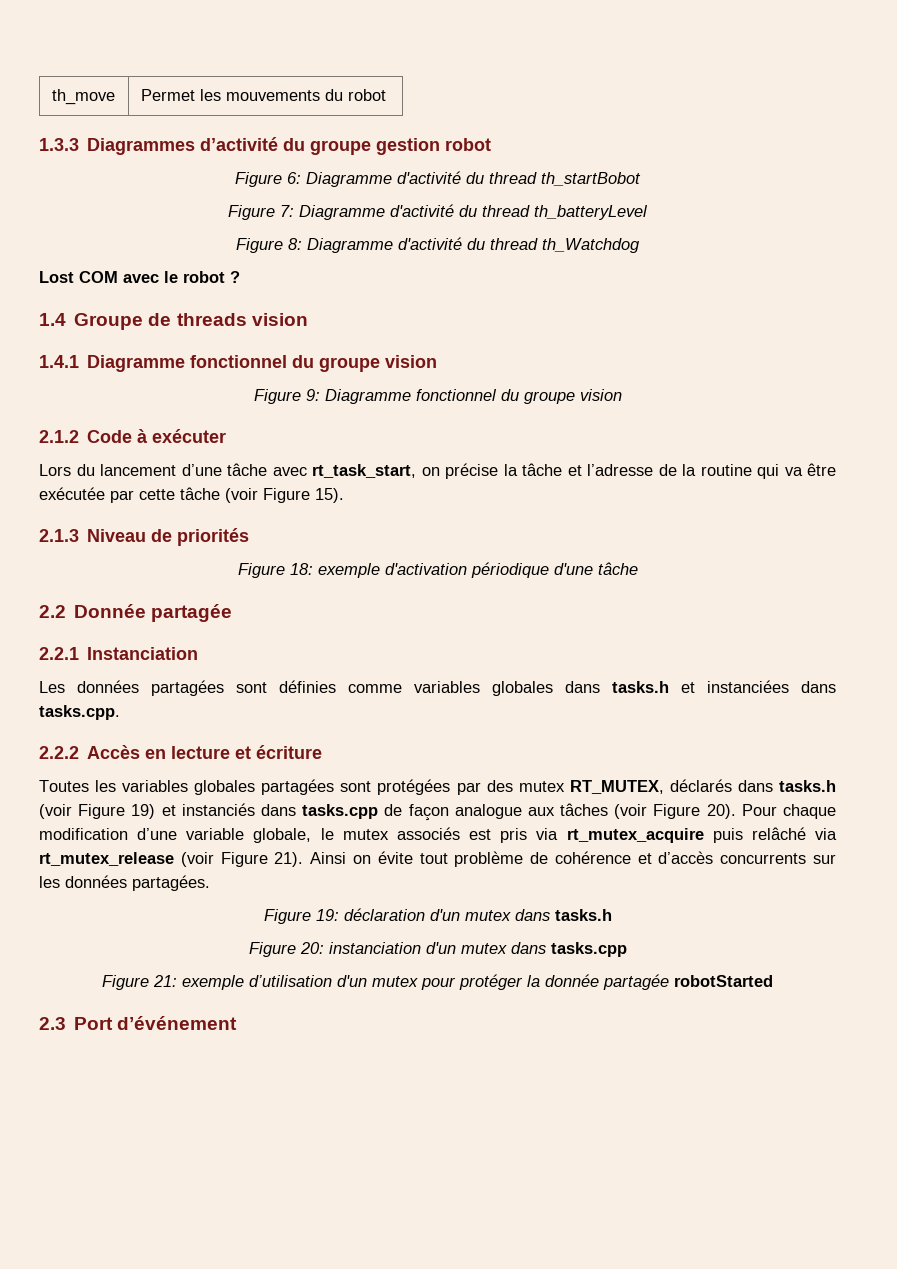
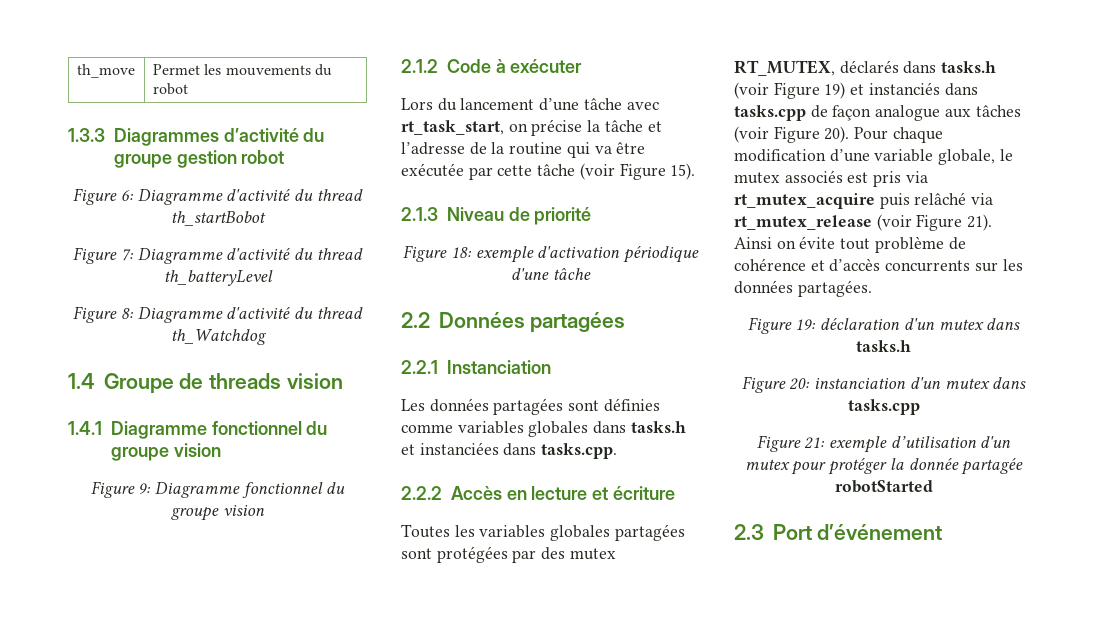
[39,271,240,283] // Lost COM avec le robot ? -> (267, 337) none
[177,528,250,546] priorités -> [534,207,592,225] priorité
[74,604,233,622] Donnée partagée -> [438,312,626,333] Données partagées

